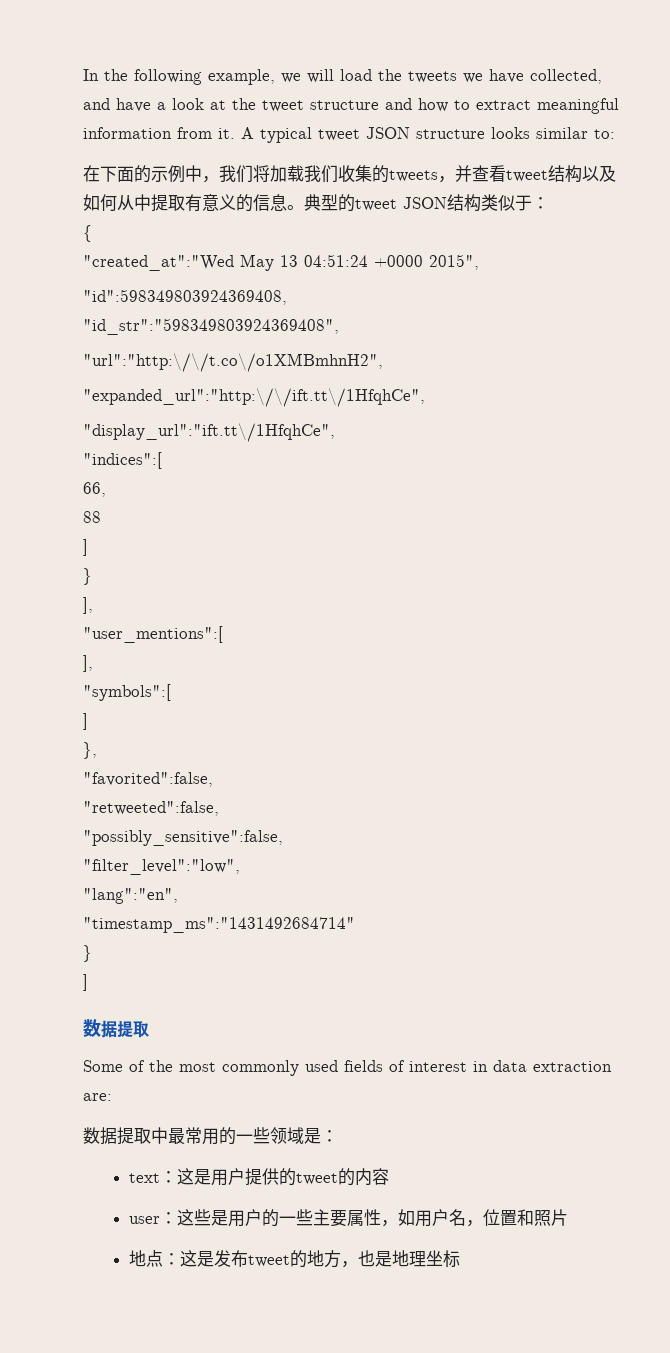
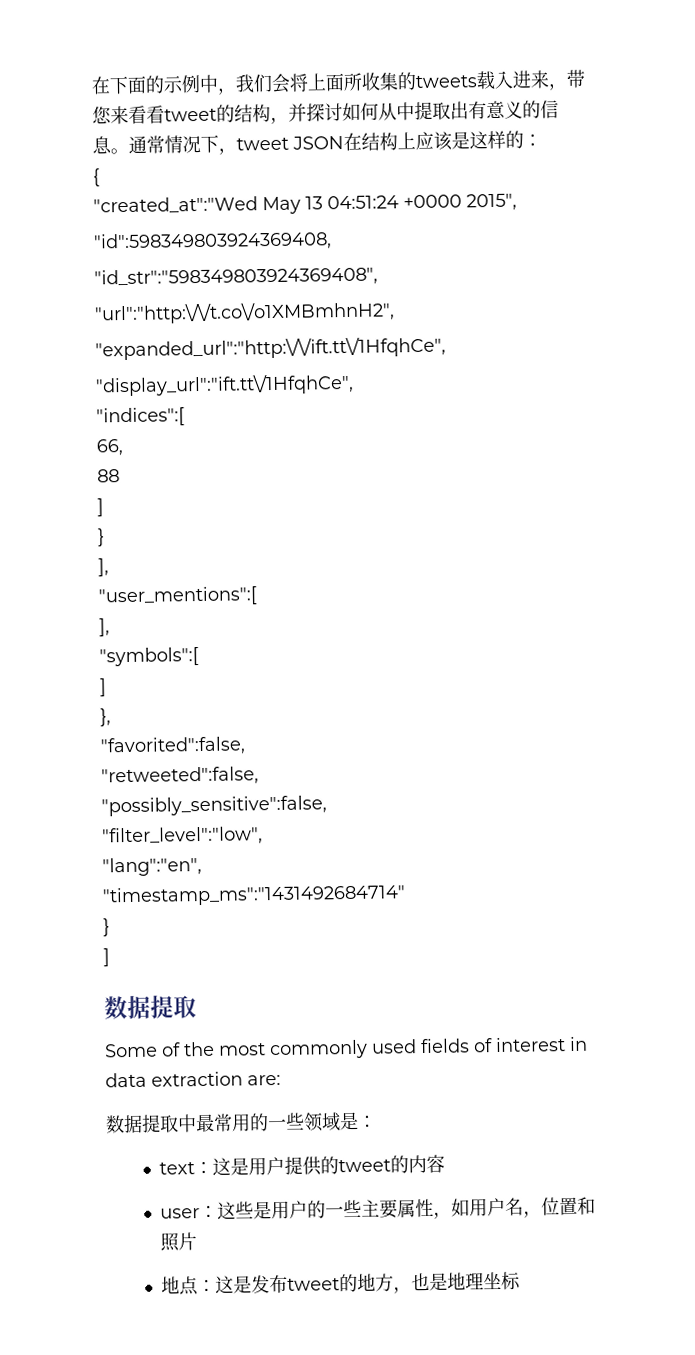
[83,69,602,85] [83,98,619,114] [83,127,615,143] In the following example, we will load the tweets we have collected, and have a look at the tweet structure and how to extract meaningful information from it. A typical tweet JSON structure looks similar to: // -> (91, 85) none
[253,165,616,183] 将加载我们收集的tweets，并查看tweet结构以及 -> [271,69,585,93] [92,103,343,125] 会将上面所收集的tweets载入进来，带您来看看tweet的结构，并探讨
(185, 203) none -> [450,101,469,120] 出
[304,194,532,212] 典型的tweet JSON结构类似于 -> [128,130,524,155] 通常情况下，tweet JSON在结构上应该是这样的

